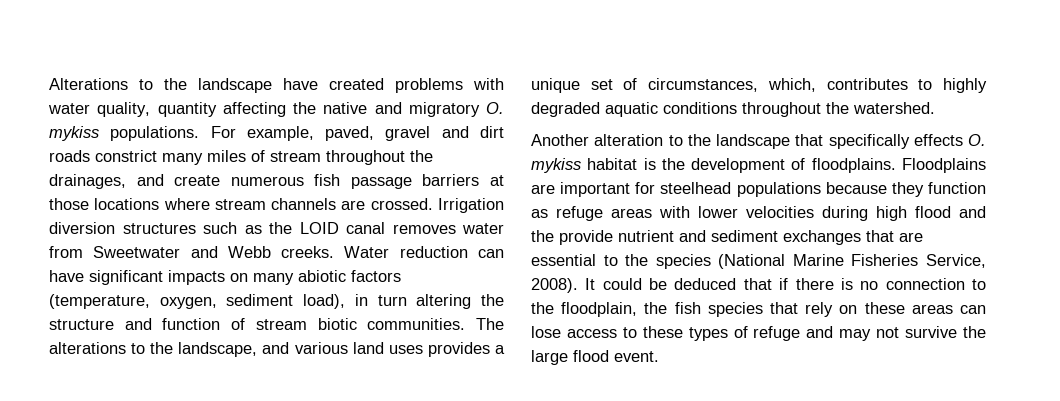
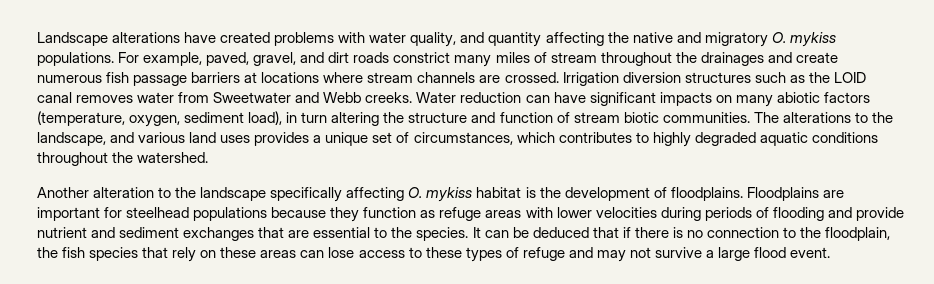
[49,78,272,93] Alterations to the landscape -> [37,32,181,46] Landscape alterations
(151, 109) none -> [460,32,485,43] and
[385,126,431,141] gravel -> [253,52,297,66] gravel,
[49,174,126,189] drainages, -> [700,52,764,66] drainages
[49,198,89,210] those -> (258, 77) none
[767,78,816,92] which, -> [516,132,555,143] which
[795,134,963,149] that specifically effects -> [270,187,405,202] specifically affecting
[876,206,986,221] [531,230,554,242] high flood and the -> [704,207,852,221] periods of flooding and
[655,254,986,269] [531,278,642,293] species (National Marine Fisheries Service, 2008). It could -> [416,227,509,241] species. It can
[963,326,987,338] the -> [705,250,714,258] a

